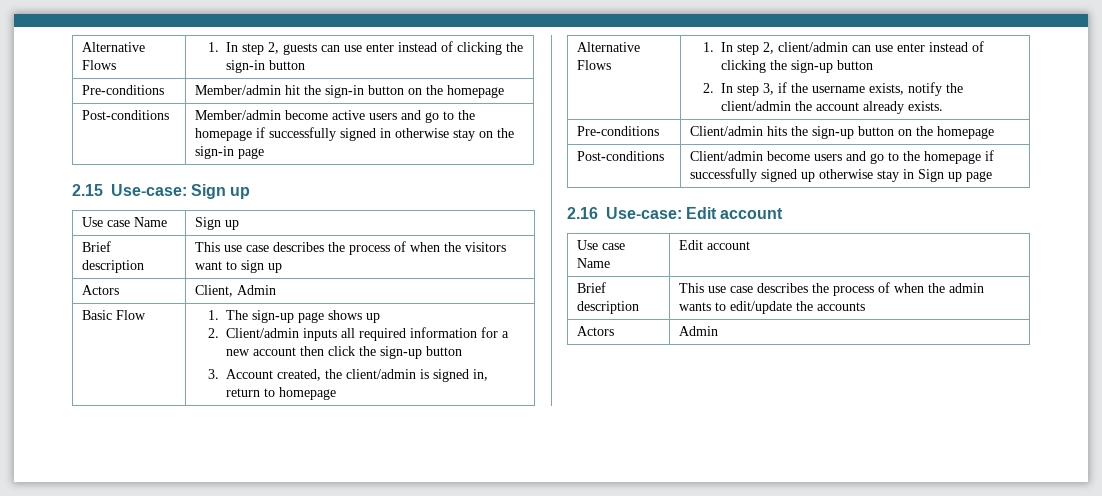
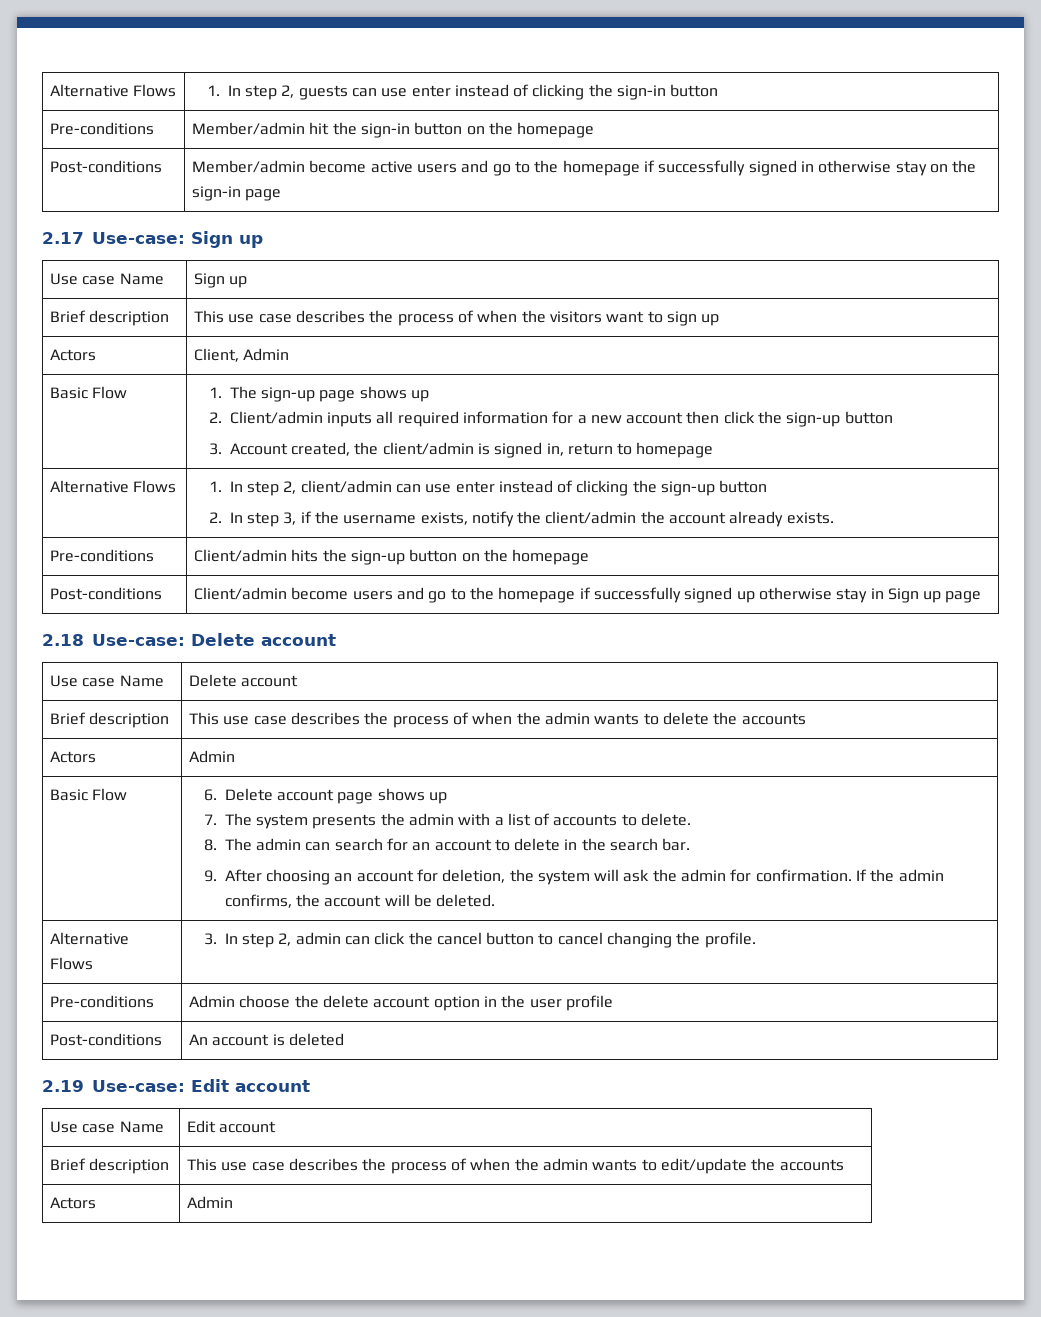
[72,184,103,196] 2.15 -> [42,232,84,244] 2.17
[567,207,598,219] 2.16 -> [42,633,336,646] [50,675,164,687] [189,674,299,687] [50,712,170,728] [189,712,806,728] [50,751,97,763] [189,750,236,763] [50,788,128,801] [203,788,447,804] [203,813,692,829] [203,838,691,851] [203,869,944,885] [224,894,496,908] [50,932,130,945] [50,957,94,970] [203,932,756,948] [50,995,155,1008] [189,995,613,1011] [50,1033,163,1046] [189,1033,344,1046] [42,1080,84,1092] 2.18 Use-case: Delete account // Use case Name | Delete account // Brief description | This use case describes the process of when the admin wants to delete the accounts // Actors | Admin // Basic Flow | 6. Delete account page shows up // 7. The system presents the admin with a list of accounts to delete. // 8. The admin can search for an account to delete in the search bar. // 9. After choosing an account for deletion, the system will ask the admin for confirmation. If the admin confirms, the account will be deleted. // Alternative Flows | 3. In step 2, admin can click the cancel button to cancel changing the profile. // Pre-conditions | Admin choose the delete account option in the user profile // Post-conditions | An account is deleted // 2.19

